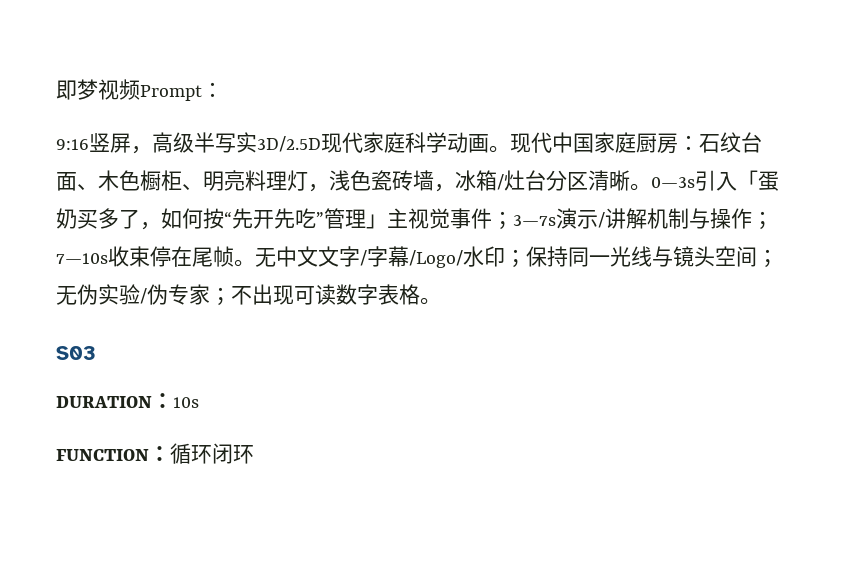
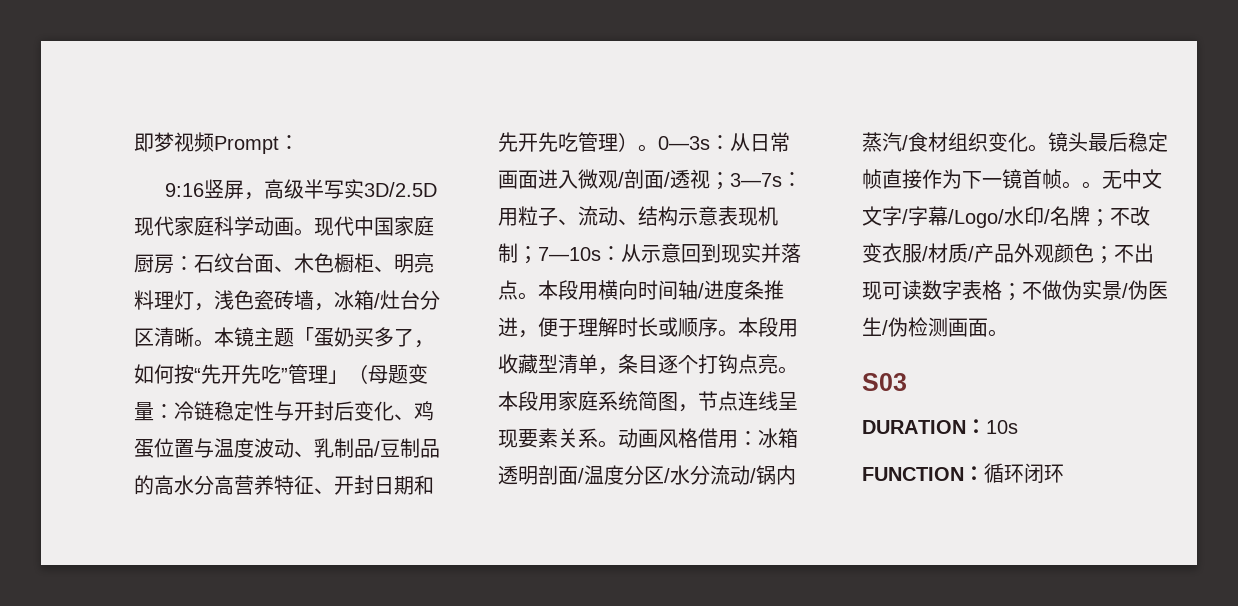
[651,170,737,191] 0—3s引入 -> [214,327,294,347] 本镜主题
[387,208,773,230] [56,246,234,267] 主视觉事件；3—7s演示/讲解机制与操作；7—10s收束停在尾帧 -> [348,364,428,384] [134,401,434,421] [134,438,440,458] [134,475,434,495] [498,132,790,152] [498,169,802,190] [498,206,778,226] [498,243,801,264] [498,280,784,300] [498,317,798,338] [498,354,798,375] [498,391,798,412] [498,428,798,448] [498,465,796,485] [862,132,1168,152] [862,169,1082,189] （母题变量：冷链稳定性与开封后变化、鸡蛋位置与温度波动、乳制品/豆制品的高水分高营养特征、开封日期和先开先吃管理）。0—3s：从日常画面进入微观/剖面/透视；3—7s：用粒子、流动、结构示意表现机制；7—10s：从示意回到现实并落点。本段用横向时间轴/进度条推进，便于理解时长或顺序。本段用收藏型清单，条目逐个打钩点亮。本段用家庭系统简图，节点连线呈现要素关系。动画风格借用：冰箱透明剖面/温度分区/水分流动/锅内蒸汽/食材组织变化。镜头最后稳定帧直接作为下一镜首帧。
[505,246,778,268] [56,284,210,305] ；保持同一光线与镜头空间；无伪实验/伪专家 -> [1044,206,1150,227] [862,243,1094,263] /名牌；不改变衣服/材质/产品外观颜色
(420, 294) none -> [1002,280,1168,301] [862,317,988,337] ；不做伪实景/伪医生/伪检测画面

